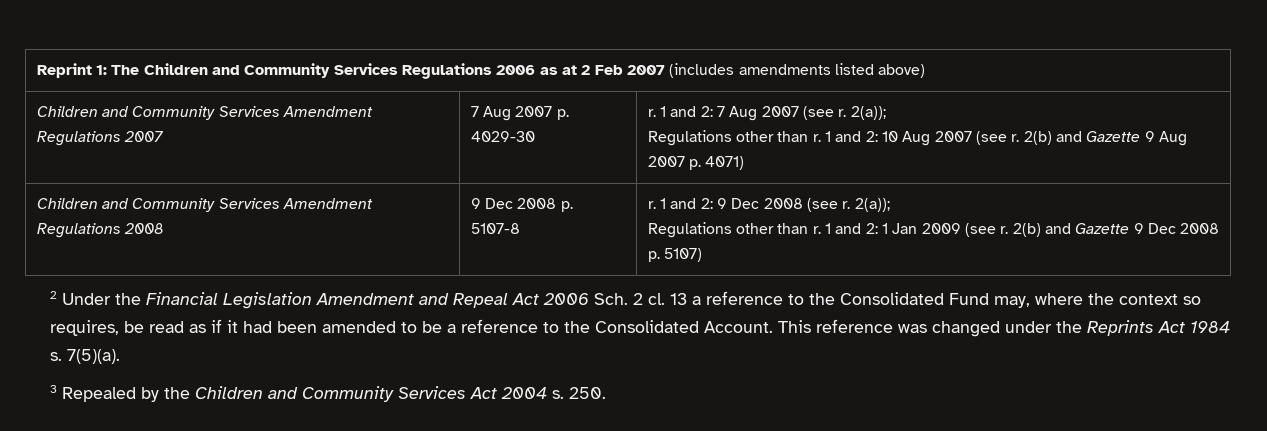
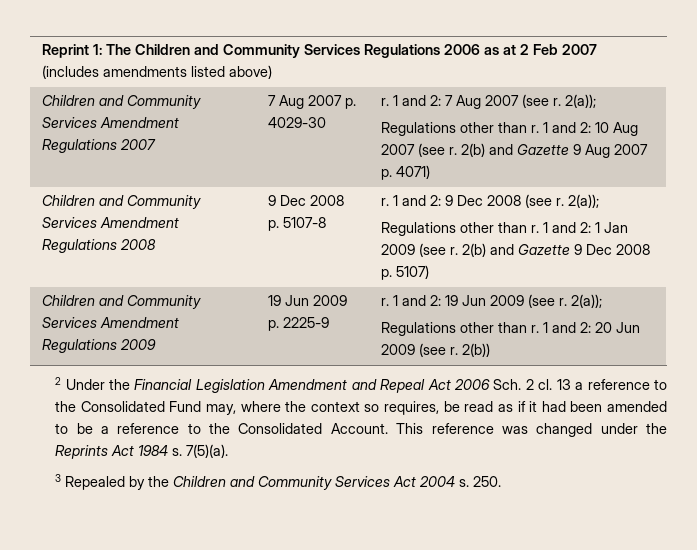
(703, 255) none -> [41,295,201,309] [41,317,179,328] [41,339,156,353] [267,295,347,306] [267,317,329,331] [380,294,602,308] [380,322,640,336] [380,343,490,357] // Children and Community Services Amendment Regulations 2009 | 19 Jun 2009 p. 2225-9 | r. 1 and 2: 19 Jun 2009 (see r. 2(a)); // Regulations other than r. 1 and 2: 20 Jun 2009 (see r. 2(b))

